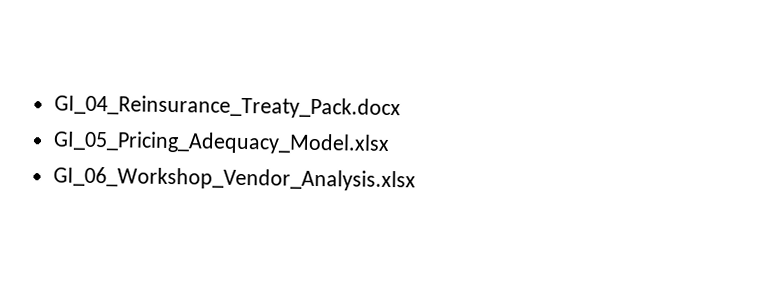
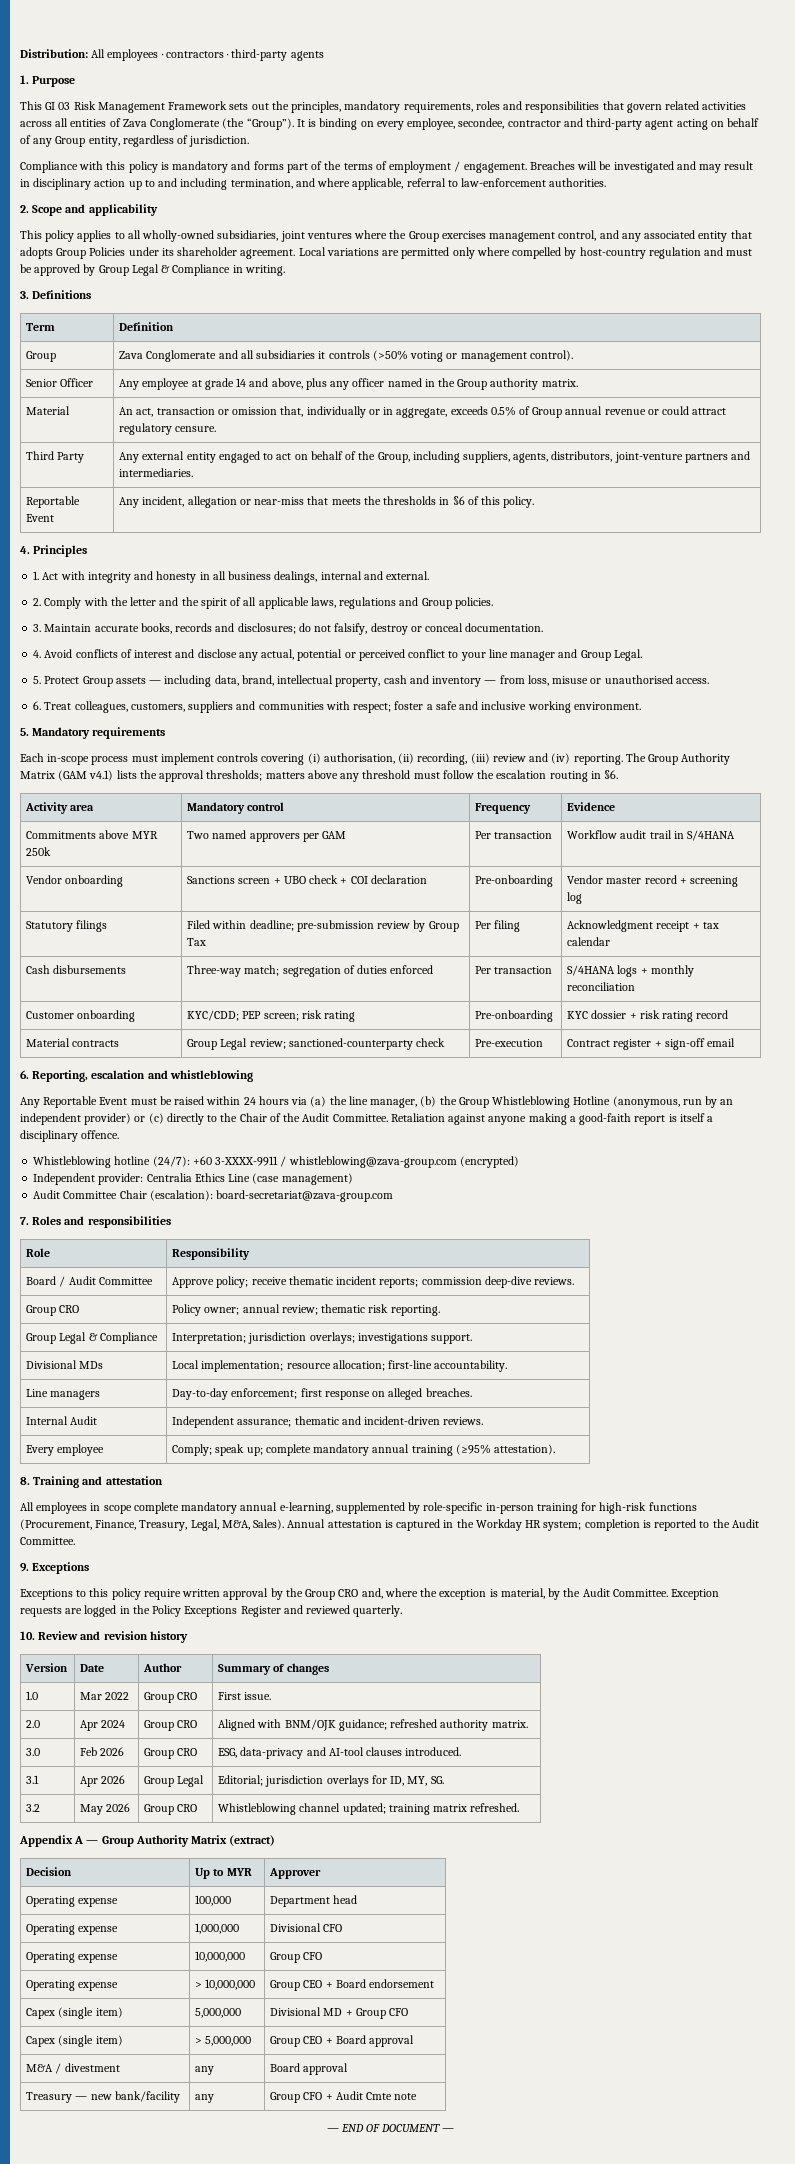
[53,94,401,120] [52,130,390,155] [52,166,416,192] GI_04_Reinsurance_Treaty_Pack.docx // GI_05_Pricing_Adequacy_Model.xlsx // GI_06_Workshop_Vendor_Analysis.xlsx -> [20,49,324,61] [20,75,76,87] [20,101,747,113] [20,118,760,130] [20,135,250,147] [20,161,754,173] [20,178,607,190] [20,204,158,216] [20,230,752,242] [20,247,753,259] [20,264,285,276] [20,290,92,299] [26,323,56,331] [119,322,175,331] [26,351,57,362] [119,350,573,362] [26,378,94,387] [119,378,578,390] [26,406,71,415] [119,406,727,418] [119,423,217,435] [26,451,85,463] [119,451,751,463] [119,468,194,477] [26,496,81,508] [26,514,55,522] [119,496,535,508] [20,545,88,557] [33,571,430,583] [33,597,493,609] [33,623,544,635] [33,649,642,661] [33,675,709,687] [33,701,641,713] [20,727,166,739] [20,753,731,765] [20,770,619,782] [25,802,95,814] [187,802,285,814] [475,803,532,814] [567,802,616,811] [26,830,158,839] [26,847,52,856] [187,830,347,842] [475,831,553,839] [567,830,736,841] [26,875,124,887] [187,875,427,884] [475,875,554,887] [567,875,739,887] [567,892,583,904] [26,920,108,932] [187,920,459,932] [187,938,207,946] [475,920,521,932] [567,920,719,932] [567,937,611,946] [26,965,127,974] [187,965,434,977] [475,966,553,974] [567,965,694,977] [567,982,636,991] [26,1010,136,1022] [187,1010,356,1022] [475,1010,554,1022] [567,1010,729,1022] [26,1038,120,1047] [187,1038,446,1050] [475,1039,544,1047] [567,1038,736,1050] [20,1070,253,1082] [20,1096,734,1108] [20,1113,714,1125] [20,1130,120,1142] [33,1156,519,1168] [33,1173,353,1185] [33,1190,394,1202] [20,1216,171,1228] [26,1248,51,1257] [172,1248,251,1260] [26,1276,153,1287] [172,1276,575,1288] [26,1305,80,1316] [172,1304,440,1316] [26,1332,158,1344] [172,1332,473,1344] [26,1360,104,1369] [172,1360,508,1372] [26,1389,101,1400] [172,1388,472,1400] [26,1416,98,1425] [172,1416,484,1428] [26,1444,105,1456] [172,1444,556,1456] [20,1476,163,1488] [20,1502,697,1514] [20,1519,759,1531] [20,1537,75,1545] [20,1562,90,1574] [20,1588,720,1600] [20,1605,403,1617] [20,1631,188,1643] [25,1663,69,1672] [80,1664,105,1672] [143,1663,183,1672] [218,1663,329,1675] [26,1691,39,1700] [80,1692,130,1700] [144,1692,198,1703] [218,1692,272,1700] [26,1720,41,1728] [80,1720,126,1731] [144,1720,198,1731] [218,1719,528,1731] [26,1748,41,1756] [80,1747,125,1756] [144,1748,198,1759] [218,1747,462,1759] [26,1775,40,1784] [80,1775,126,1787] [144,1775,205,1787] [218,1775,444,1787] [26,1804,41,1812] [80,1803,131,1815] [144,1804,198,1815] [218,1803,520,1815] [19,1835,276,1847] [26,1867,73,1876] [195,1868,252,1879] [269,1868,322,1879] [26,1896,119,1907] [195,1895,232,1906] [270,1895,358,1907] [26,1924,119,1935] [195,1923,240,1934] [270,1923,343,1932] [26,1952,119,1963] [195,1951,246,1962] [270,1952,323,1963] [26,1980,119,1991] [195,1979,256,1990] [270,1979,435,1991] [26,2007,123,2019] [195,2008,242,2018] [270,2007,409,2019] [26,2035,123,2047] [195,2036,252,2046] [270,2035,415,2047] [26,2063,120,2074] [195,2066,215,2075] [270,2063,349,2075] [26,2091,180,2103] [195,2094,215,2103] [270,2091,418,2103] [326,2124,455,2132] Distribution: All employees · contractors · third-party agents // 1. Purpose // This GI 03 Risk Management Framework sets out the principles, mandatory requirements, roles and responsibilities that govern related activities across all entities of Zava Conglomerate (the “Group”). It is binding on every employee, secondee, contractor and third-party agent acting on behalf of any Group entity, regardless of jurisdiction. // Compliance with this policy is mandatory and forms part of the terms of employment / engagement. Breaches will be investigated and may result in disciplinary action up to and including termination, and where applicable, referral to law-enforcement authorities. // 2. Scope and applicability // This policy applies to all wholly-owned subsidiaries, joint ventures where the Group exercises management control, and any associated entity that adopts Group Policies under its shareholder agreement. Local variations are permitted only where compelled by host-country regulation and must be approved by Group Legal & Compliance in writing. // 3. Definitions // Term | Definition // Group | Zava Conglomerate and all subsidiaries it controls (>50% voting or management control). // Senior Officer | Any employee at grade 14 and above, plus any officer named in the Group authority matrix. // Material | An act, transaction or omission that, individually or in aggregate, exceeds 0.5% of Group annual revenue or could attract regulatory censure. // Third Party | Any external entity engaged to act on behalf of the Group, including suppliers, agents, distributors, joint-venture partners and intermediaries. // Reportable Event | Any incident, allegation or near-miss that meets the thresholds in §6 of this policy. // 4. Principles // 1. Act with integrity and honesty in all business dealings, internal and external. // 2. Comply with the letter and the spirit of all applicable laws, regulations and Group policies. // 3. Maintain accurate books, records and disclosures; do not falsify, destroy or conceal documentation. // 4. Avoid conflicts of interest and disclose any actual, potential or perceived conflict to your line manager and Group Legal. // 5. Protect Group assets — including data, brand, intellectual property, cash and inventory — from loss, misuse or unauthorised access. // 6. Treat colleagues, customers, suppliers and communities with respect; foster a safe and inclusive working environment. // 5. Mandatory requirements // Each in-scope process must implement controls covering (i) authorisation, (ii) recording, (iii) review and (iv) reporting. The Group Authority Matrix (GAM v4.1) lists the approval thresholds; matters above any threshold must follow the escalation routing in §6. // Activity area | Mandatory control | Frequency | Evidence // Commitments above MYR 250k | Two named approvers per GAM | Per transaction | Workflow audit trail in S/4HANA // Vendor onboarding | Sanctions screen + UBO check + COI declaration | Pre-onboarding | Vendor master record + screening log // Statutory filings | Filed within deadline; pre-submission review by Group Tax | Per filing | Acknowledgment receipt + tax calendar // Cash disbursements | Three-way match; segregation of duties enforced | Per transaction | S/4HANA logs + monthly reconciliation // Customer onboarding | KYC/CDD; PEP screen; risk rating | Pre-onboarding | KYC dossier + risk rating record // Material contracts | Group Legal review; sanctioned-counterparty check | Pre-execution | Contract register + sign-off email // 6. Reporting, escalation and whistleblowing // Any Reportable Event must be raised within 24 hours via (a) the line manager, (b) the Group Whistleblowing Hotline (anonymous, run by an independent provider) or (c) directly to the Chair of the Audit Committee. Retaliation against anyone making a good-faith report is itself a disciplinary offence. // Whistleblowing hotline (24/7): +60 3-XXXX-9911 / whistleblowing@zava-group.com (encrypted) // Independent provider: Centralia Ethics Line (case management) // Audit Committee Chair (escalation): board-secretariat@zava-group.com // 7. Roles and responsibilities // Role | Responsibility // Board / Audit Committee | Approve policy; receive thematic incident reports; commission deep-dive reviews. // Group CRO | Policy owner; annual review; thematic risk reporting. // Group Legal & Compliance | Interpretation; jurisdiction overlays; investigations support. // Divisional MDs | Local implementation; resource allocation; first-line accountability. // Line managers | Day-to-day enforcement; first response on alleged breaches. // Internal Audit | Independent assurance; thematic and incident-driven reviews. // Every employee | Comply; speak up; complete mandatory annual training (≥95% attestation). // 8. Training and attestation // All employees in scope complete mandatory annual e-learning, supplemented by role-specific in-person training for high-risk functions (Procurement, Finance, Treasury, Legal, M&A, Sales). Annual attestation is captured in the Workday HR system; completion is reported to the Audit Committee. // 9. Exceptions // Exceptions to this policy require written approval by the Group CRO and, where the exception is material, by the Audit Committee. Exception requests are logged in the Policy Exceptions Register and reviewed quarterly. // 10. Review and revision history // Version | Date | Author | Summary of changes // 1.0 | Mar 2022 | Group CRO | First issue. // 2.0 | Apr 2024 | Group CRO | Aligned with BNM/OJK guidance; refreshed authority matrix. // 3.0 | Feb 2026 | Group CRO | ESG, data-privacy and AI-tool clauses introduced. // 3.1 | Apr 2026 | Group Legal | Editorial; jurisdiction overlays for ID, MY, SG. // 3.2 | May 2026 | Group CRO | Whistleblowing channel updated; training matrix refreshed. // Appendix A — Group Authority Matrix (extract) // Decision | Up to MYR | Approver // Operating expense | 100,000 | Department head // Operating expense | 1,000,000 | Divisional CFO // Operating expense | 10,000,000 | Group CFO // Operating expense | > 10,000,000 | Group CEO + Board endorsement // Capex (single item) | 5,000,000 | Divisional MD + Group CFO // Capex (single item) | > 5,000,000 | Group CEO + Board approval // M&A / divestment | any | Board approval // Treasury — new bank/facility | any | Group CFO + Audit Cmte note // — END OF DOCUMENT —

